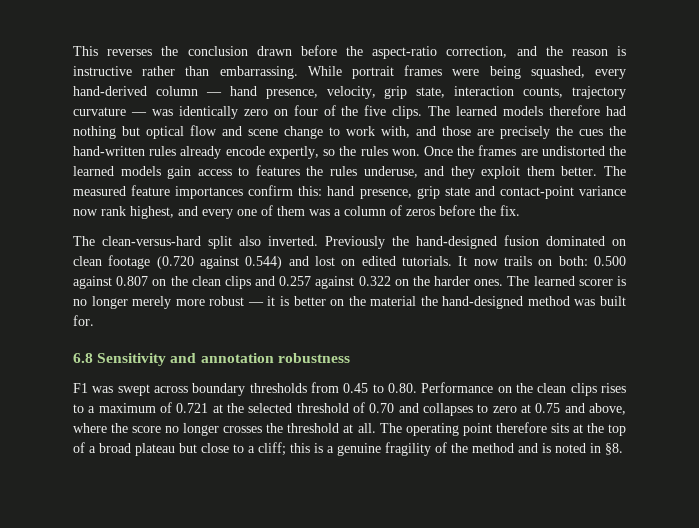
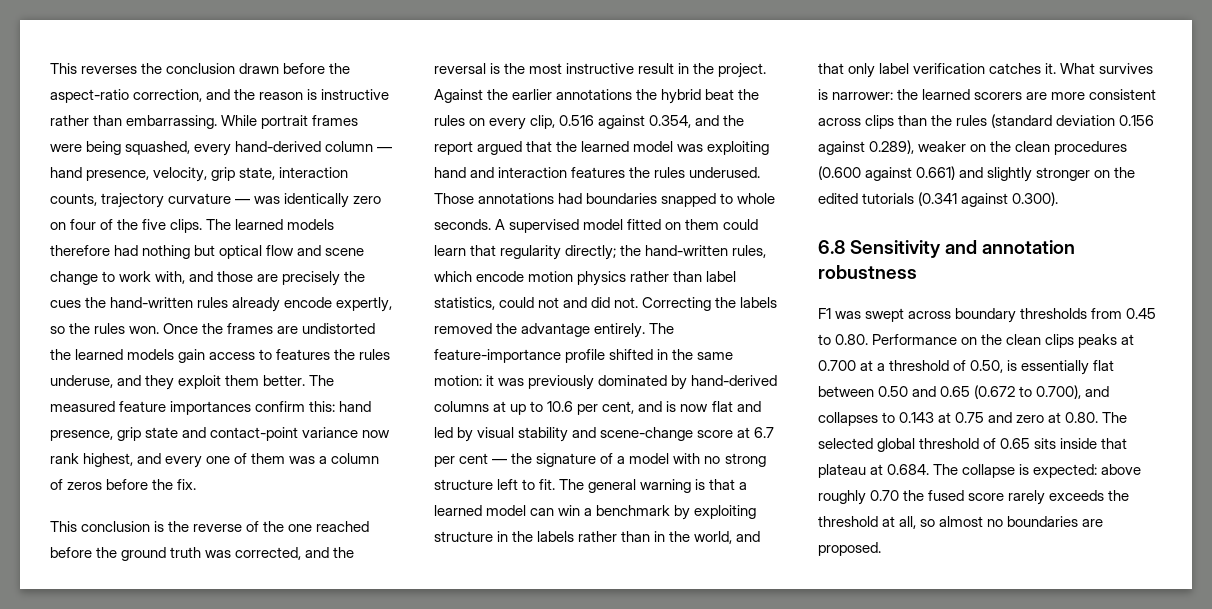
[73,235,626,249] [73,255,626,269] [73,276,627,289] [73,296,626,309] [73,315,94,326] The clean-versus-hard split also inverted. Previously the hand-designed fusion dominated on clean footage (0.720 against 0.544) and lost on edited tutorials. It now trails on both: 0.500 against 0.807 on the clean clips and 0.257 against 0.322 on the harder ones. The learned scorer is no longer merely more robust — it is better on the material the hand-designed method was built for. -> [50,521,370,532] [50,547,355,561] [434,63,767,78] [434,89,760,104] [434,115,745,130] [434,141,770,155] [434,167,761,178] [434,193,776,207] [434,219,759,233] [434,245,767,260] [434,271,737,286] [434,297,778,311] [434,323,675,338] [434,349,734,363] [434,375,778,390] [434,401,761,415] [434,427,775,442] [434,453,766,467] [434,479,748,493] [434,505,757,520] [434,531,761,544] [818,63,1154,78] [818,89,1157,100] [818,114,1155,129] [818,140,1128,155] [818,166,1136,182] [818,192,1059,207] This conclusion is the reverse of the one reached before the ground truth was corrected, and the reversal is the most instructive result in the project. Against the earlier annotations the hybrid beat the rules on every clip, 0.516 against 0.354, and the report argued that the learned model was exploiting hand and interaction features the rules underused. Those annotations had boundaries snapped to whole seconds. A supervised model fitted on them could learn that regularity directly; the hand-written rules, which encode motion physics rather than label statistics, could not and did not. Correcting the labels removed the advantage entirely. The feature-importance profile shifted in the same motion: it was previously dominated by hand-derived columns at up to 10.6 per cent, and is now flat and led by visual stability and scene-change score at 6.7 per cent — the signature of a model with no strong structure left to fit. The general warning is that a learned model can win a benchmark by exploiting structure in the labels rather than in the world, and that only label verification catches it. What survives is narrower: the learned scorers are more consistent across clips than the rules (standard deviation 0.156 against 0.289), weaker on the clean procedures (0.600 against 0.661) and slightly stronger on the edited tutorials (0.341 against 0.300).
[600,383,626,393] [73,402,395,413] rises to a maximum of 0.721 at the selected threshold of 0.70 -> [1078,334,1135,348] [818,360,1115,375] [818,385,1082,399] peaks at 0.700 at a threshold of 0.50, is essentially flat between 0.50 and 0.65 (0.672 to 0.700),
[492,406,517,413] zero -> [899,412,935,423] 0.143
[588,403,626,415] [73,422,626,436] [73,442,623,456] above, where the score no longer crosses the threshold at all. The operating point therefore sits at the top of a broad plateau but close to a cliff; this is a genuine fragility of the method and is noted in §8. -> [1016,412,1128,423] [818,438,1128,452] [818,464,1142,478] [818,490,1130,505] [818,516,1104,529] [818,542,881,556] zero at 0.80. The selected global threshold of 0.65 sits inside that plateau at 0.684. The collapse is expected: above roughly 0.70 the fused score rarely exceeds the threshold at all, so almost no boundaries are proposed.

